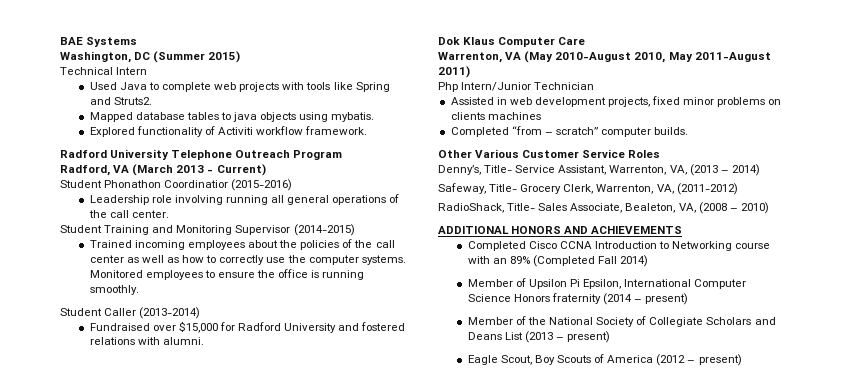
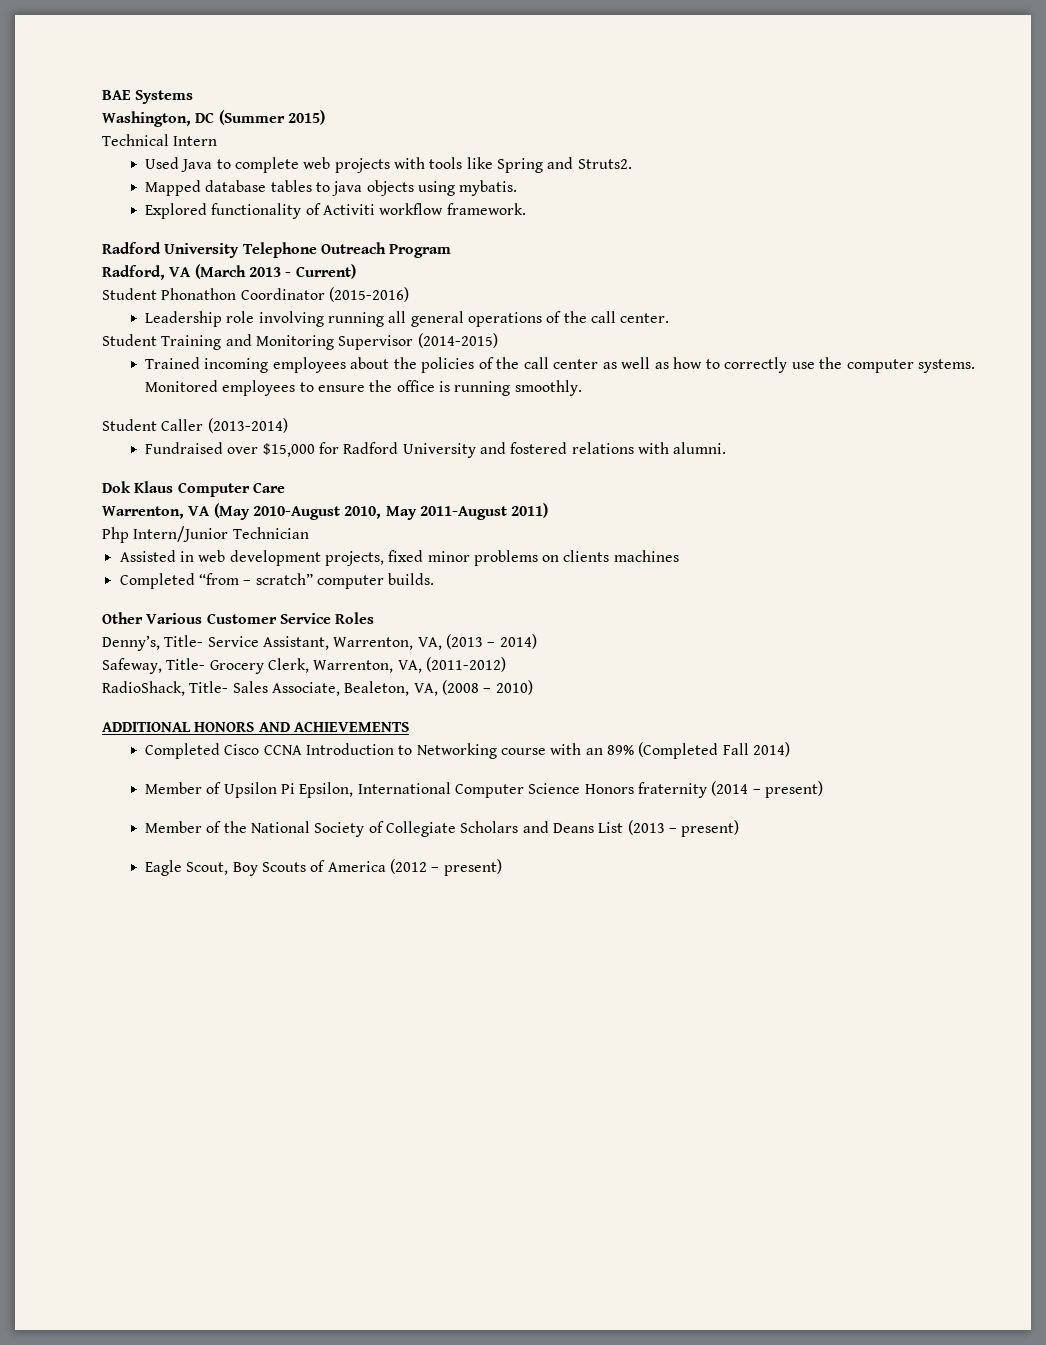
[164,180,229,188] Coordinatior -> [240,288,325,300] Coordinator

